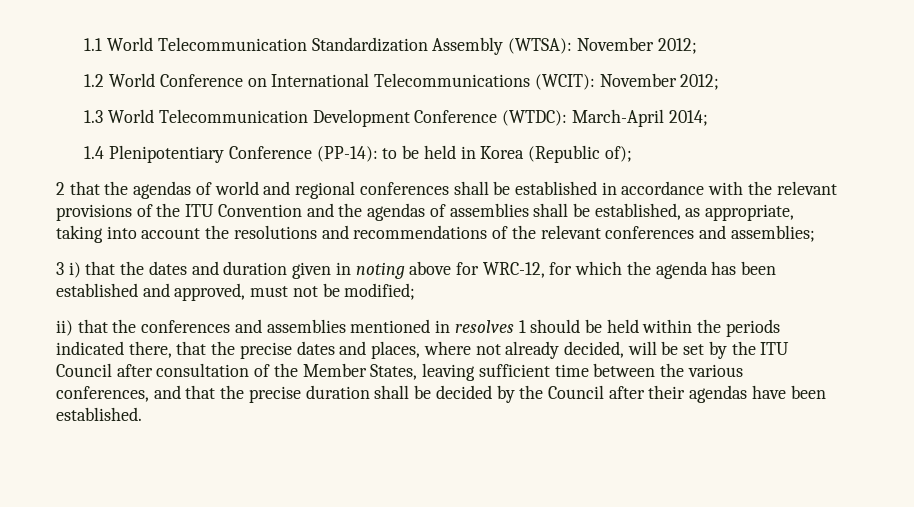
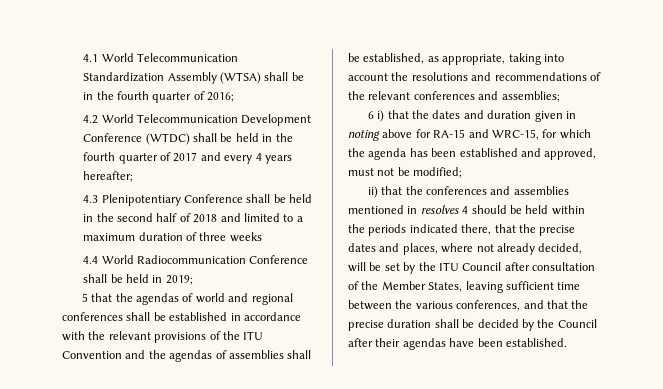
[84,38,103,51] 1.1 -> [83,54,99,62] 4.1
[508,37,697,54] [84,73,720,90] [84,109,708,127] [84,145,632,163] [56,182,65,195] (WTSA): November 2012; // 1.2 World Conference on International Telecommunications (WCIT): November 2012; // 1.3 World Telecommunication Development Conference (WTDC): March-April 2014; // 1.4 Plenipotentiary Conference (PP-14): to be held in Korea (Republic of); // 2 -> [220,72,304,84] [83,91,235,103] [83,114,312,126] [83,133,293,145] [83,152,292,164] [83,171,134,182] [83,194,313,206] [83,213,303,223] [83,232,262,242] [83,255,309,264] [83,274,193,285] [81,293,88,302] (WTSA) shall be in the fourth quarter of 2016; // 4.2 World Telecommunication Development Conference (WTDC) shall be held in the fourth quarter of 2017 and every 4 years hereafter; // 4.3 Plenipotentiary Conference shall be held in the second half of 2018 and limited to a maximum duration of three weeks // 4.4 World Radiocommunication Conference shall be held in 2019; // 5
[56,262,64,275] 3 -> [367,111,374,119] 6
[482,262,545,278] WRC-12, -> [433,129,539,140] RA-15 and WRC-15,
[518,320,526,333] 1 -> [462,206,469,214] 4

